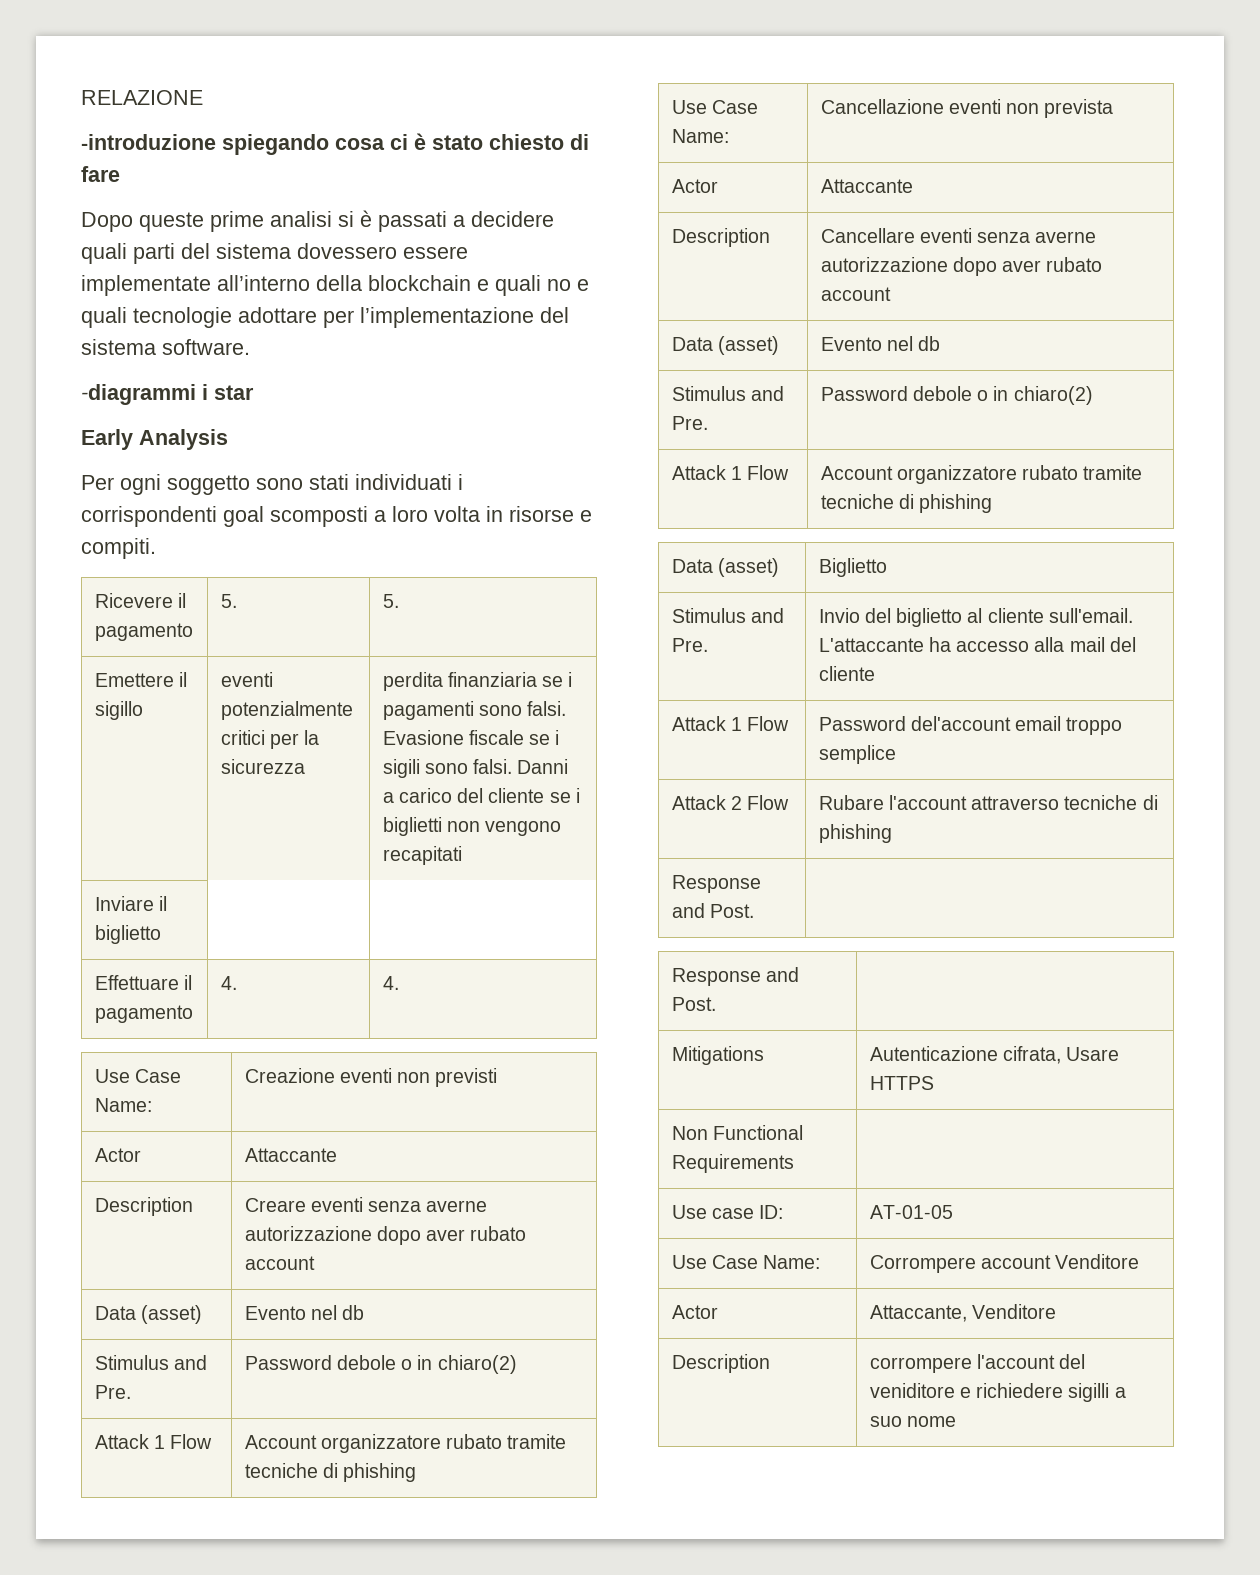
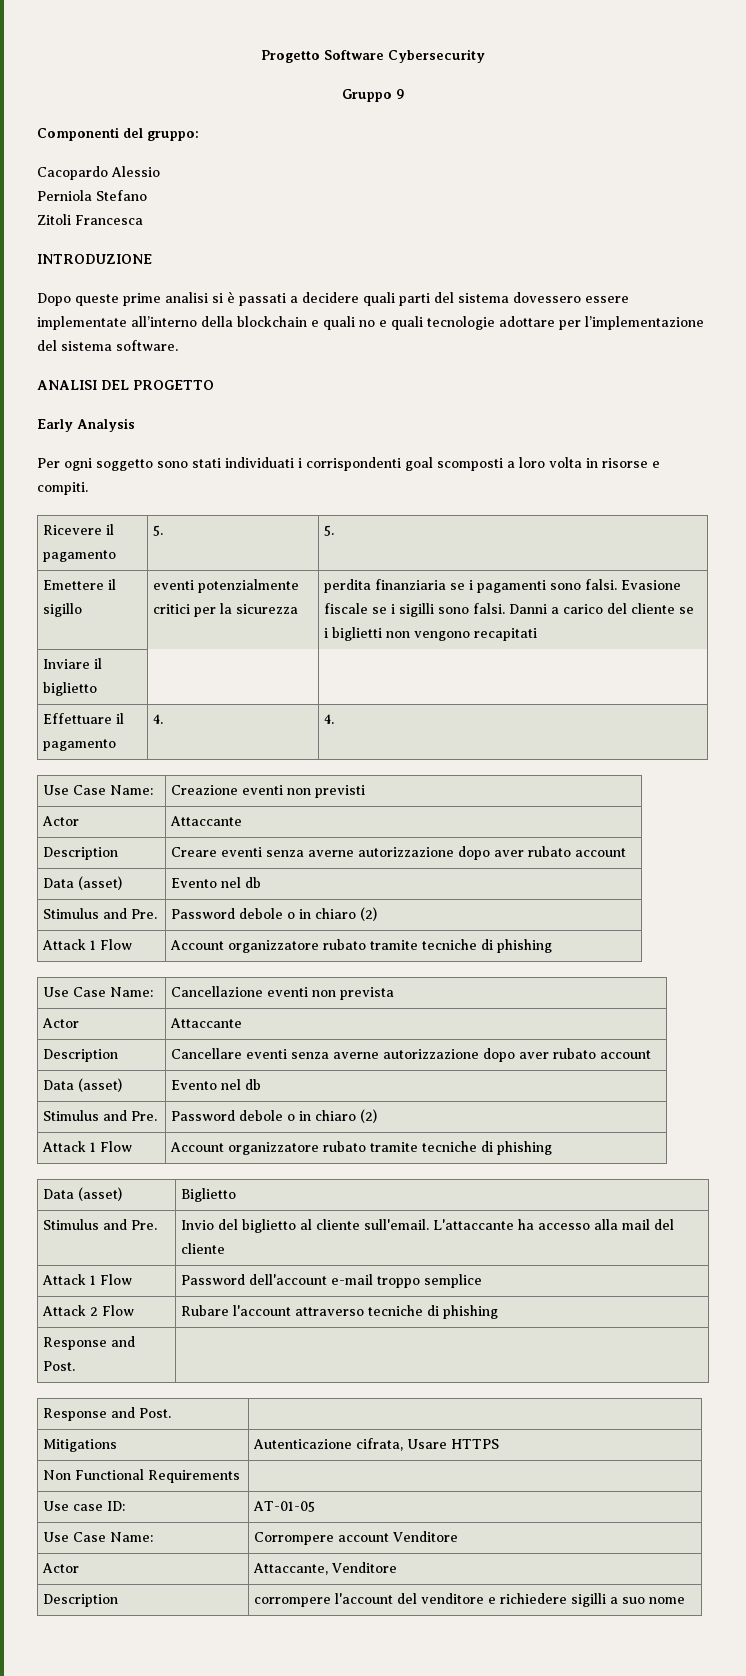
[81,90,203,105] [81,133,589,155] [81,166,120,182] RELAZIONE // -introduzione spiegando cosa ci è stato chiesto di fare -> [261,49,485,63] [342,89,404,102] [37,127,199,141] [37,166,160,180] [37,190,147,201] [37,214,143,225] [37,254,152,264] Progetto Software Cybersecurity // Gruppo 9 // Componenti del gruppo: // Cacopardo Alessio // Perniola Stefano // Zitoli Francesca // INTRODUZIONE
[81,384,254,405] -diagrammi i star -> [37,380,214,390] ANALISI DEL PROGETTO
[382,759,420,778] sigili -> [399,603,435,617] sigilli
[437,1355,517,1374] chiaro(2) -> [315,907,378,921] chiaro (2)
[1013,386,1093,405] chiaro(2) -> [315,1109,378,1123] chiaro (2)
[910,716,1062,731] del'account email -> [249,1274,374,1285] dell'account e-mail
[869,1383,955,1398] veniditore -> [421,1593,485,1604] venditore

